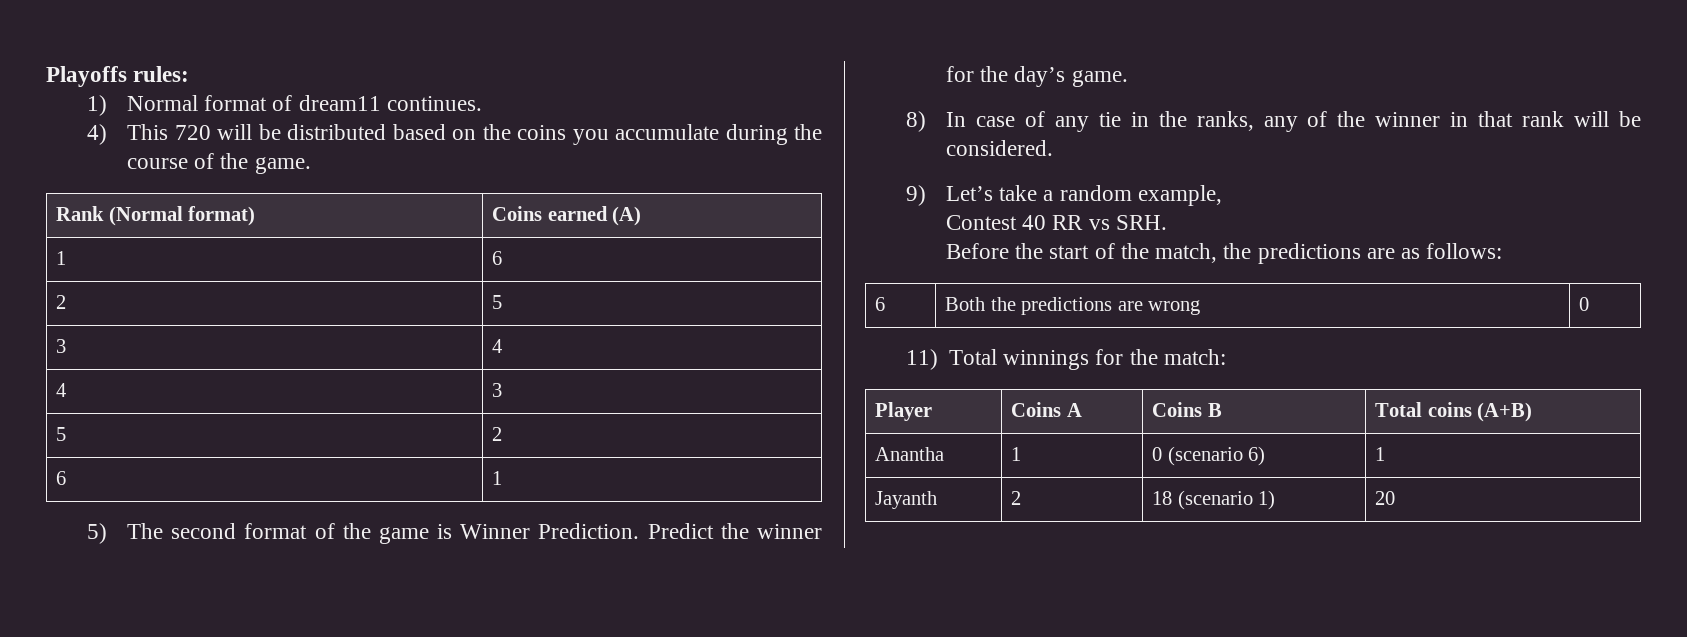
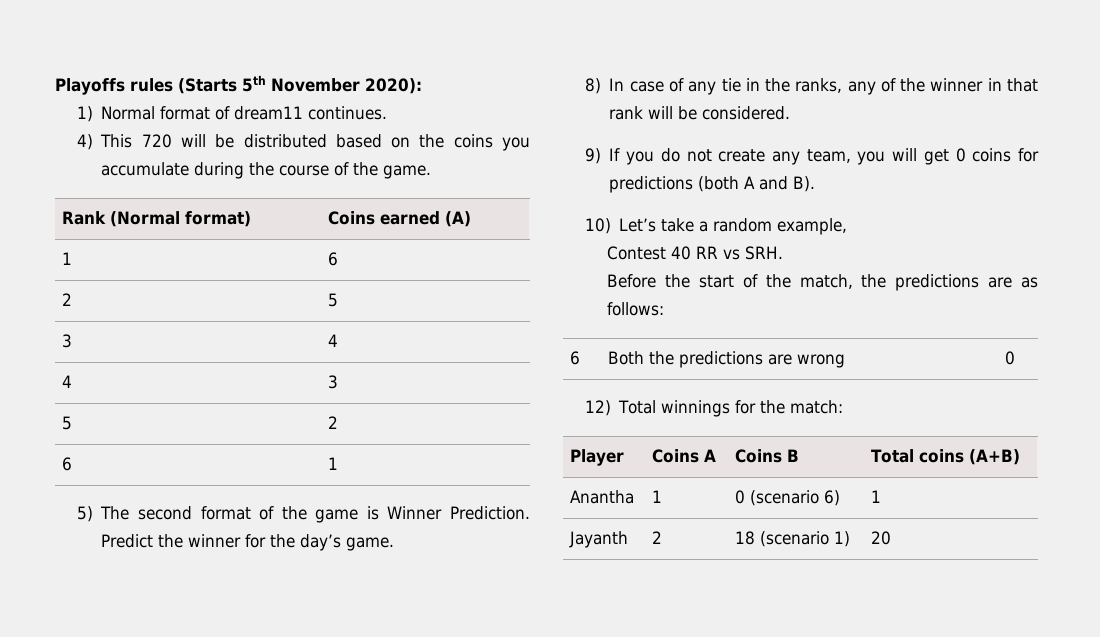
[133,66,190,82] rules: -> [130,75,422,94] rules (Starts 5th November 2020):
(926, 195) none -> [609,148,1039,165] [609,176,816,193] [585,218,612,234] If you do not create any team, you will get 0 coins for predictions (both A and B). // 10)
[905,349,938,370] 11) -> [585,400,612,416] 12)

